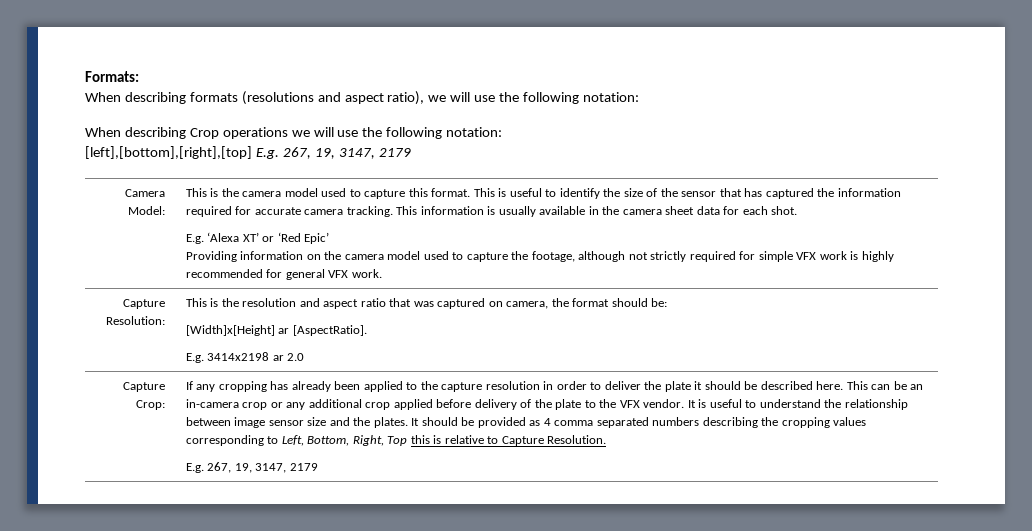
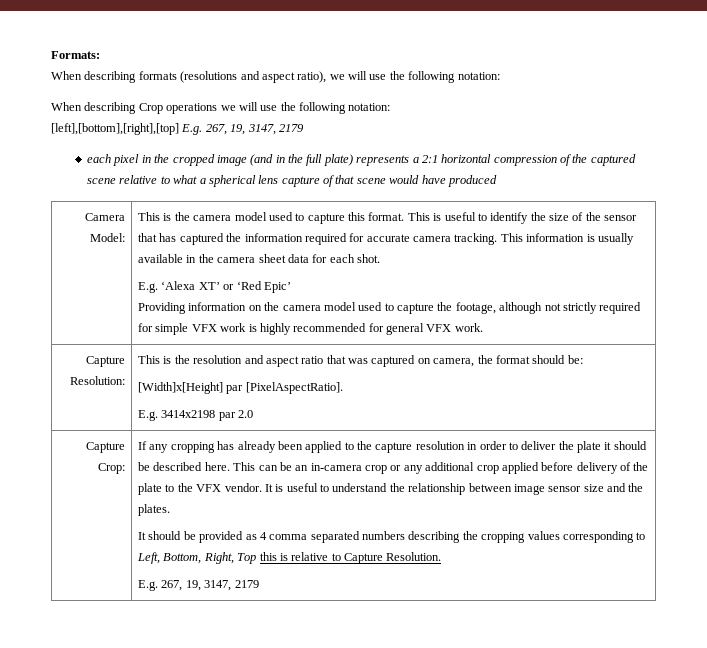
(411, 152) none -> [87,154,636,166] [87,175,497,187] // each pixel in the cropped image (and in the full plate) represents a 2:1 horizontal compression of the captured scene relative to what a spherical lens capture of that scene would have produced
[278,325,367,336] ar [AspectRatio]. -> [226,382,343,394] par [PixelAspectRatio].
[272,355,284,361] ar -> [218,412,236,421] par
(408, 422) none -> (171, 510) //

